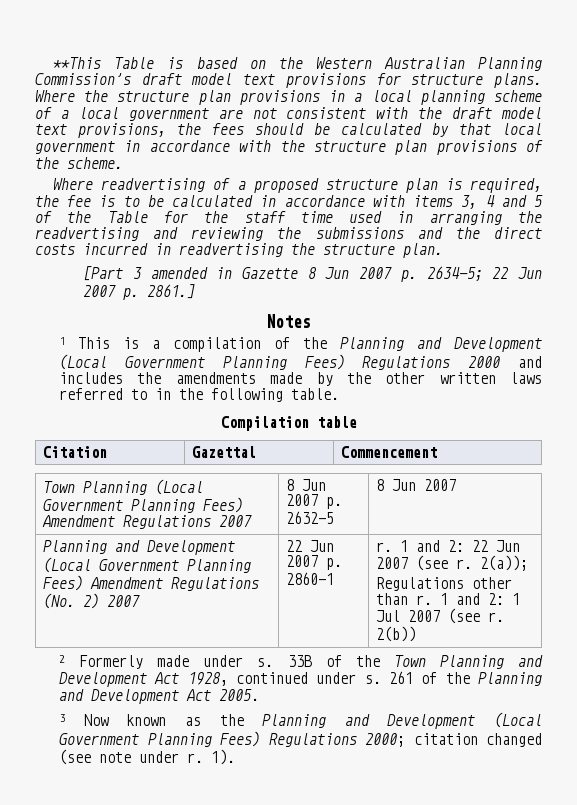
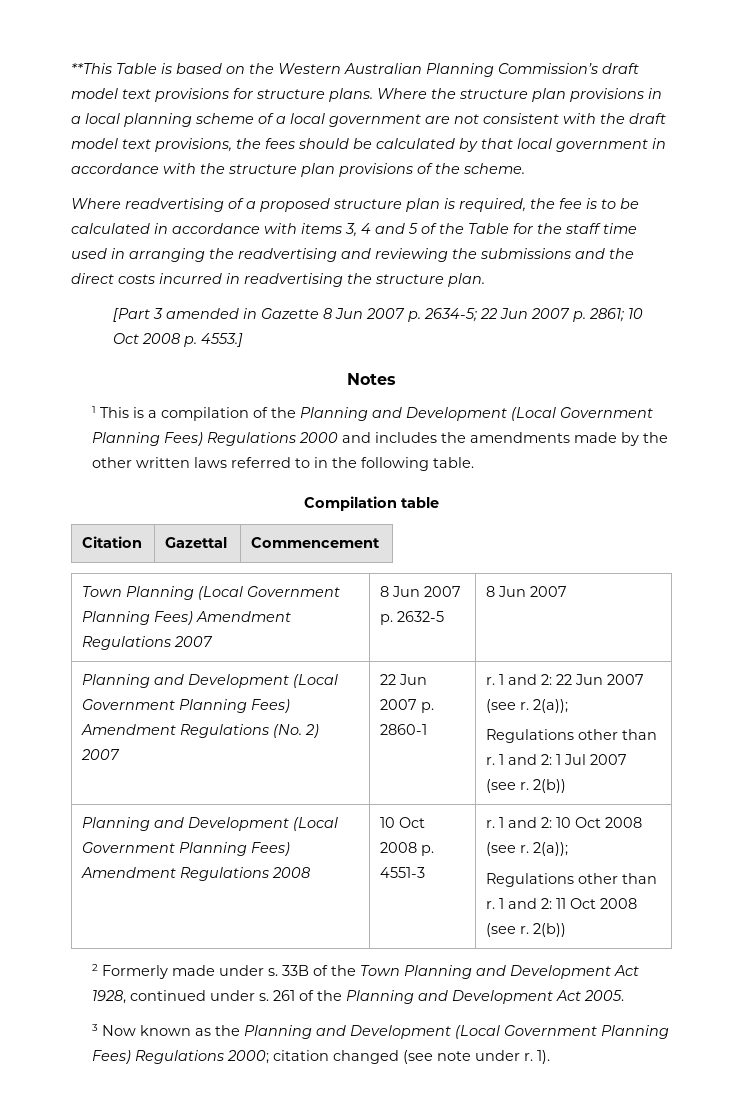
[147,284,196,299] 2861.] -> [588,308,643,322] [112,333,243,347] 2861; 10 Oct 2008 p. 4553.]
(417, 634) none -> [82,817,339,831] [82,842,291,856] [81,867,311,881] [380,817,426,828] [380,842,435,856] [380,867,426,878] [486,817,643,828] [486,842,569,856] [486,873,658,887] [486,898,638,909] [486,923,567,937] // Planning and Development (Local Government Planning Fees) Amendment Regulations 2008 | 10 Oct 2008 p. 4551-3 | r. 1 and 2: 10 Oct 2008 (see r. 2(a)); // Regulations other than r. 1 and 2: 11 Oct 2008 (see r. 2(b))

